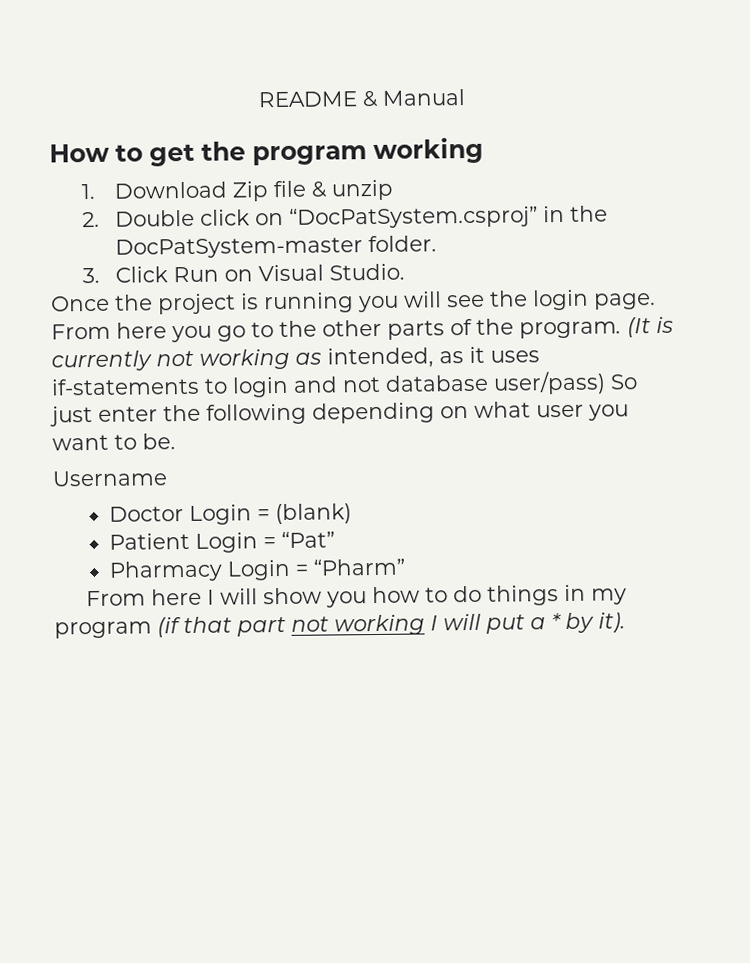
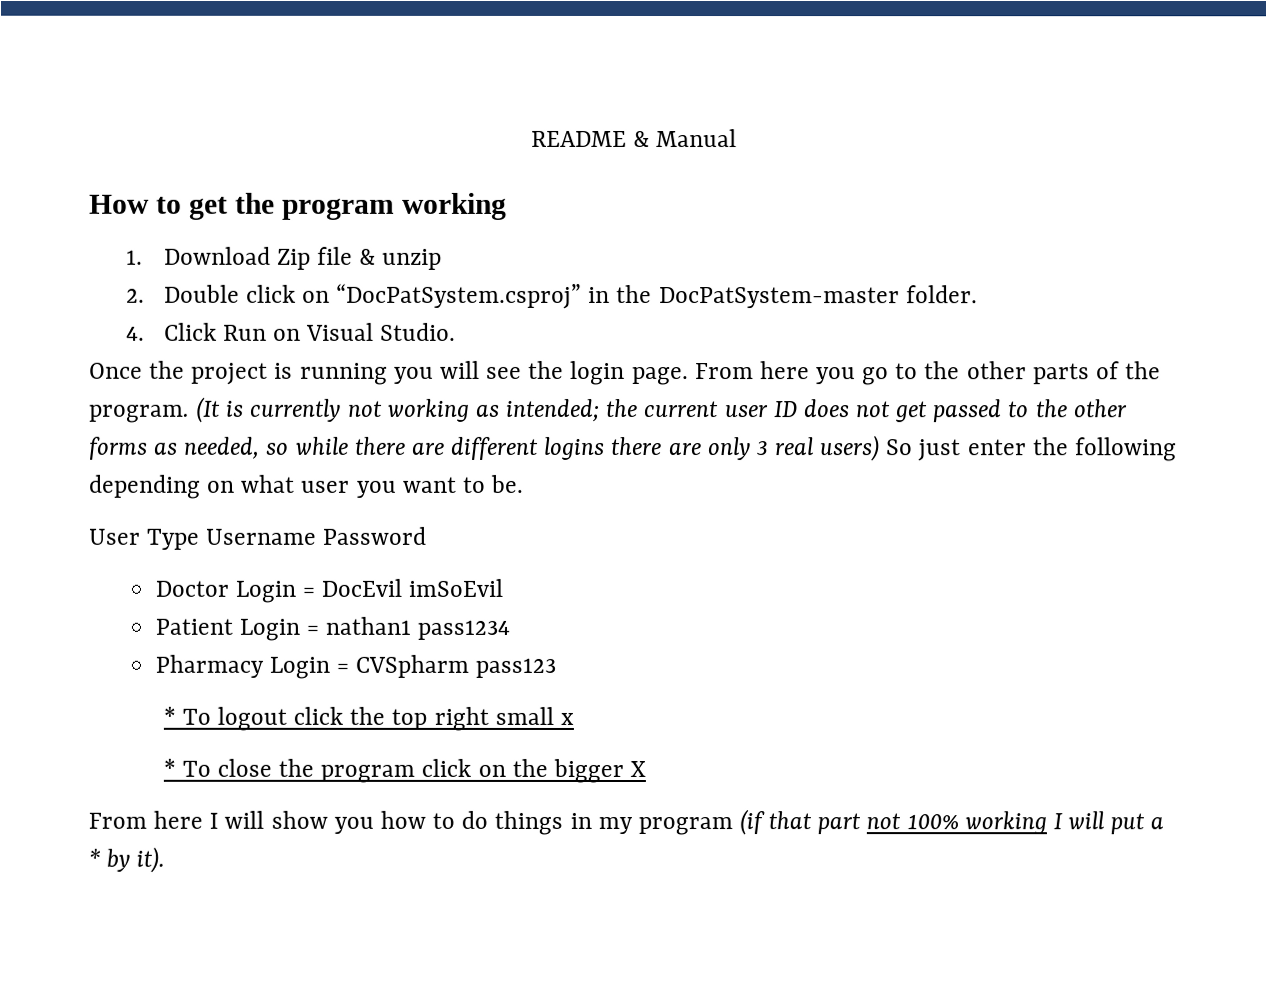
[82,267,101,284] 3. -> [126,326,146,341] 4.
[327,346,540,369] [51,370,606,398] intended, as it uses if-statements to login and not database user/pass) -> [506,398,1128,423] [89,435,881,462] intended; the current user ID does not get passed to the other forms as needed, so while there are different logins there are only 3 real users)
(176, 441) none -> [88,528,200,550] User Type
(168, 478) none -> [322,526,427,545] Password
[274,503,352,525] (blank) -> [320,578,504,597] DocEvil imSoEvil
[280,531,335,549] “Pat” -> [324,616,511,640] nathan1 pass1234
[312,558,405,576] “Pharm” -> [354,654,557,678] [162,706,574,731] [162,758,647,783] CVSpharm pass123 // * To logout click the top right small x // * To close the program click on the bigger X
(329, 624) none -> [906,814,959,830] 100%

